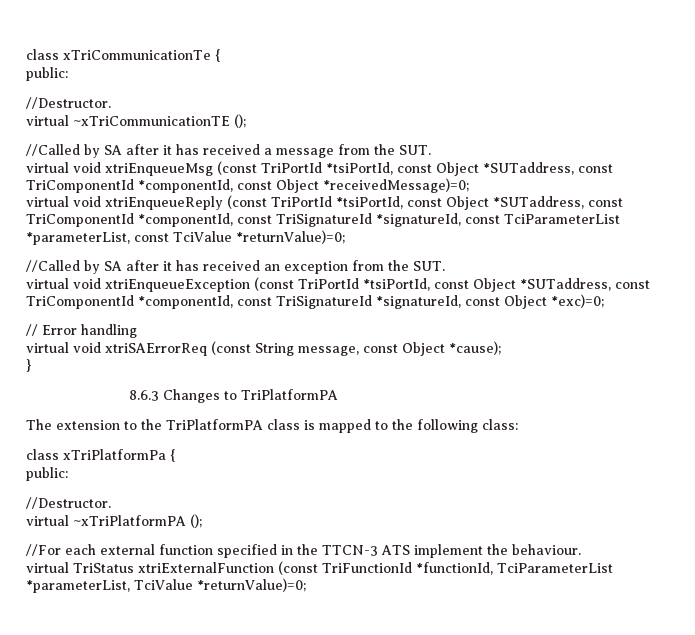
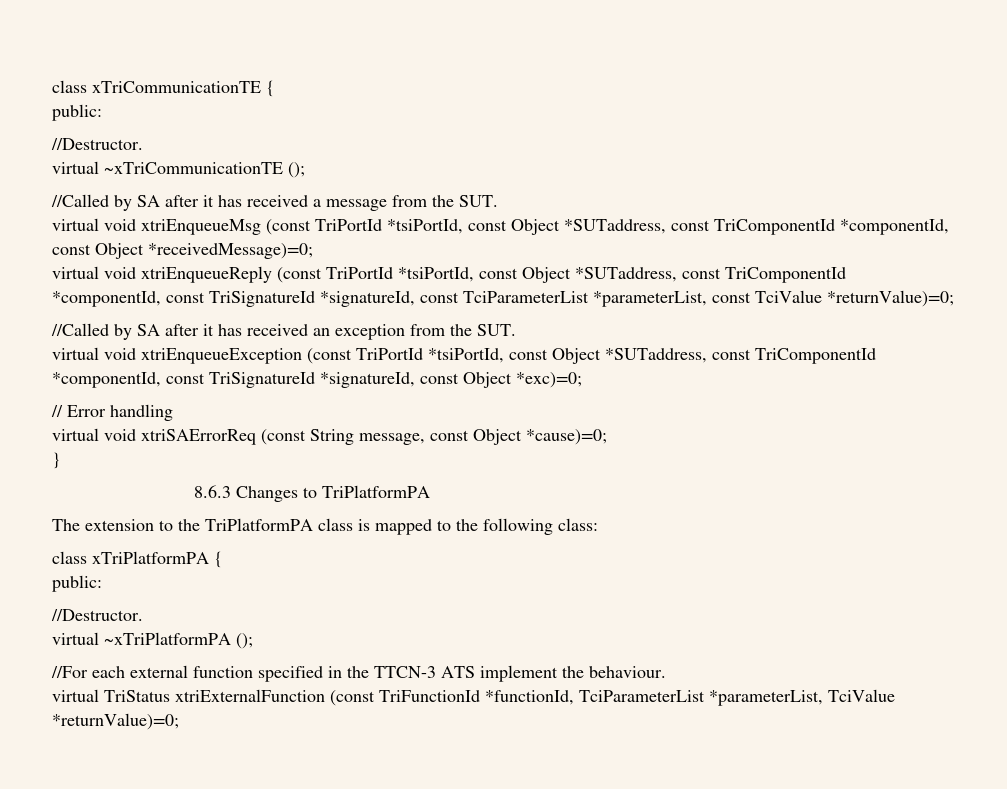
[26,49,211,60] class xTriCommunicationTe -> [52,80,261,93] class xTriCommunicationTE
[449,341,501,355] *cause); -> [526,429,607,445] *cause)=0;
[63,449,166,460] xTriPlatformPa -> [92,551,209,564] xTriPlatformPA

